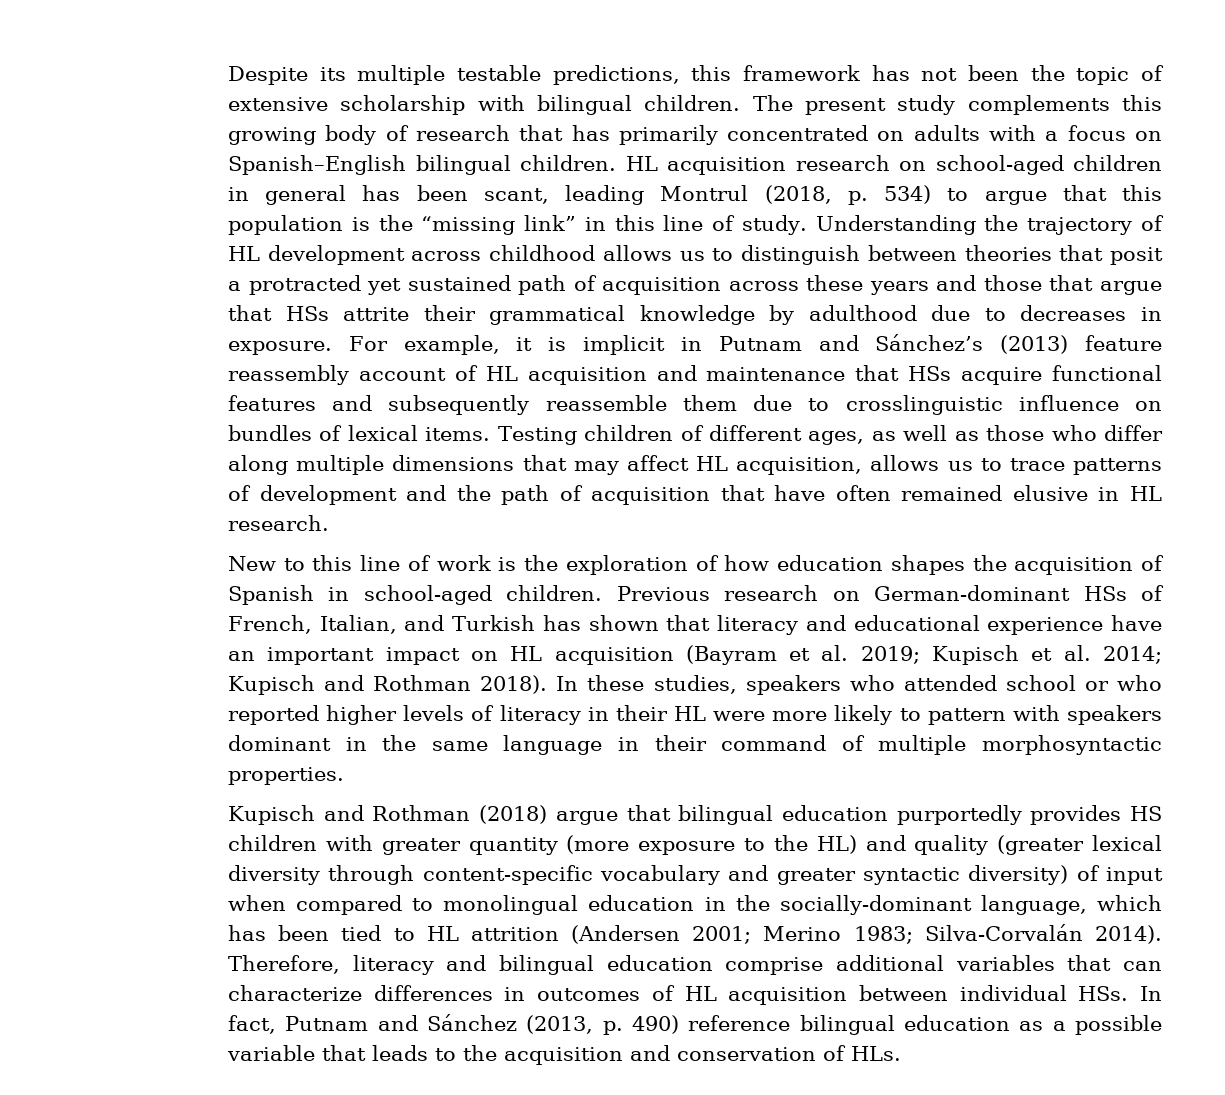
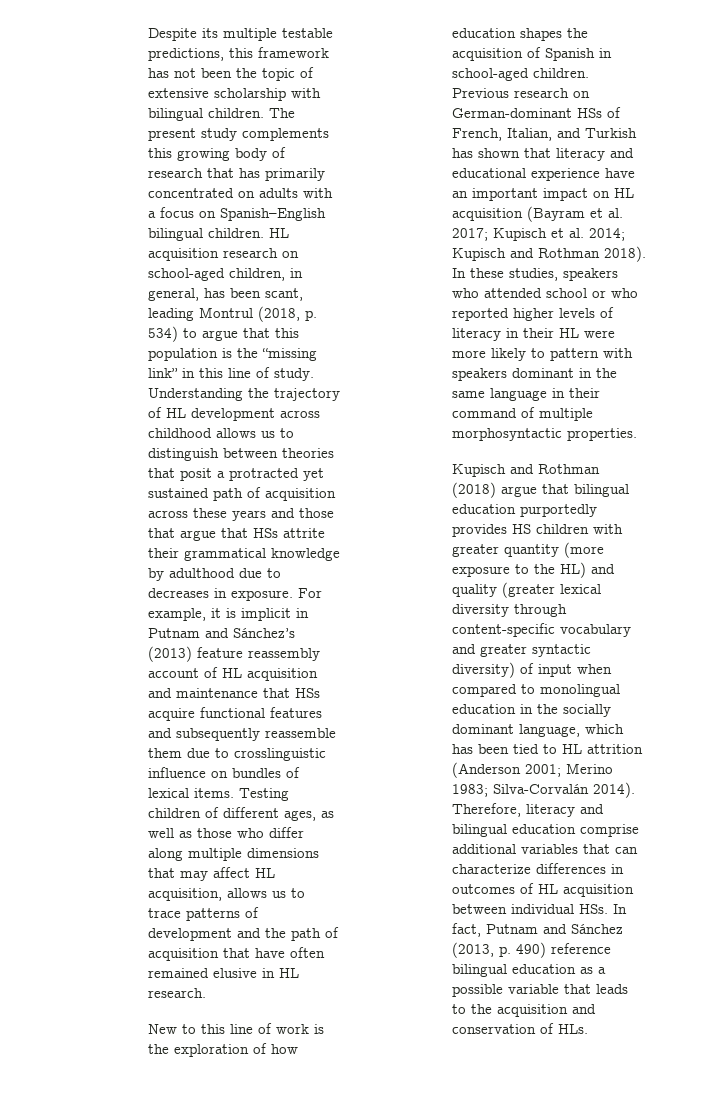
[1072,155,1162,171] [228,185,347,205] children in general -> [228,268,303,281] [147,288,199,301] children, in general,
[860,646,920,664] 2019; -> [451,228,488,241] 2017;
[779,895,972,915] socially-dominant -> [562,704,611,717] [451,724,514,734] socially dominant
[571,925,681,944] (Andersen -> [451,762,521,778] (Anderson

